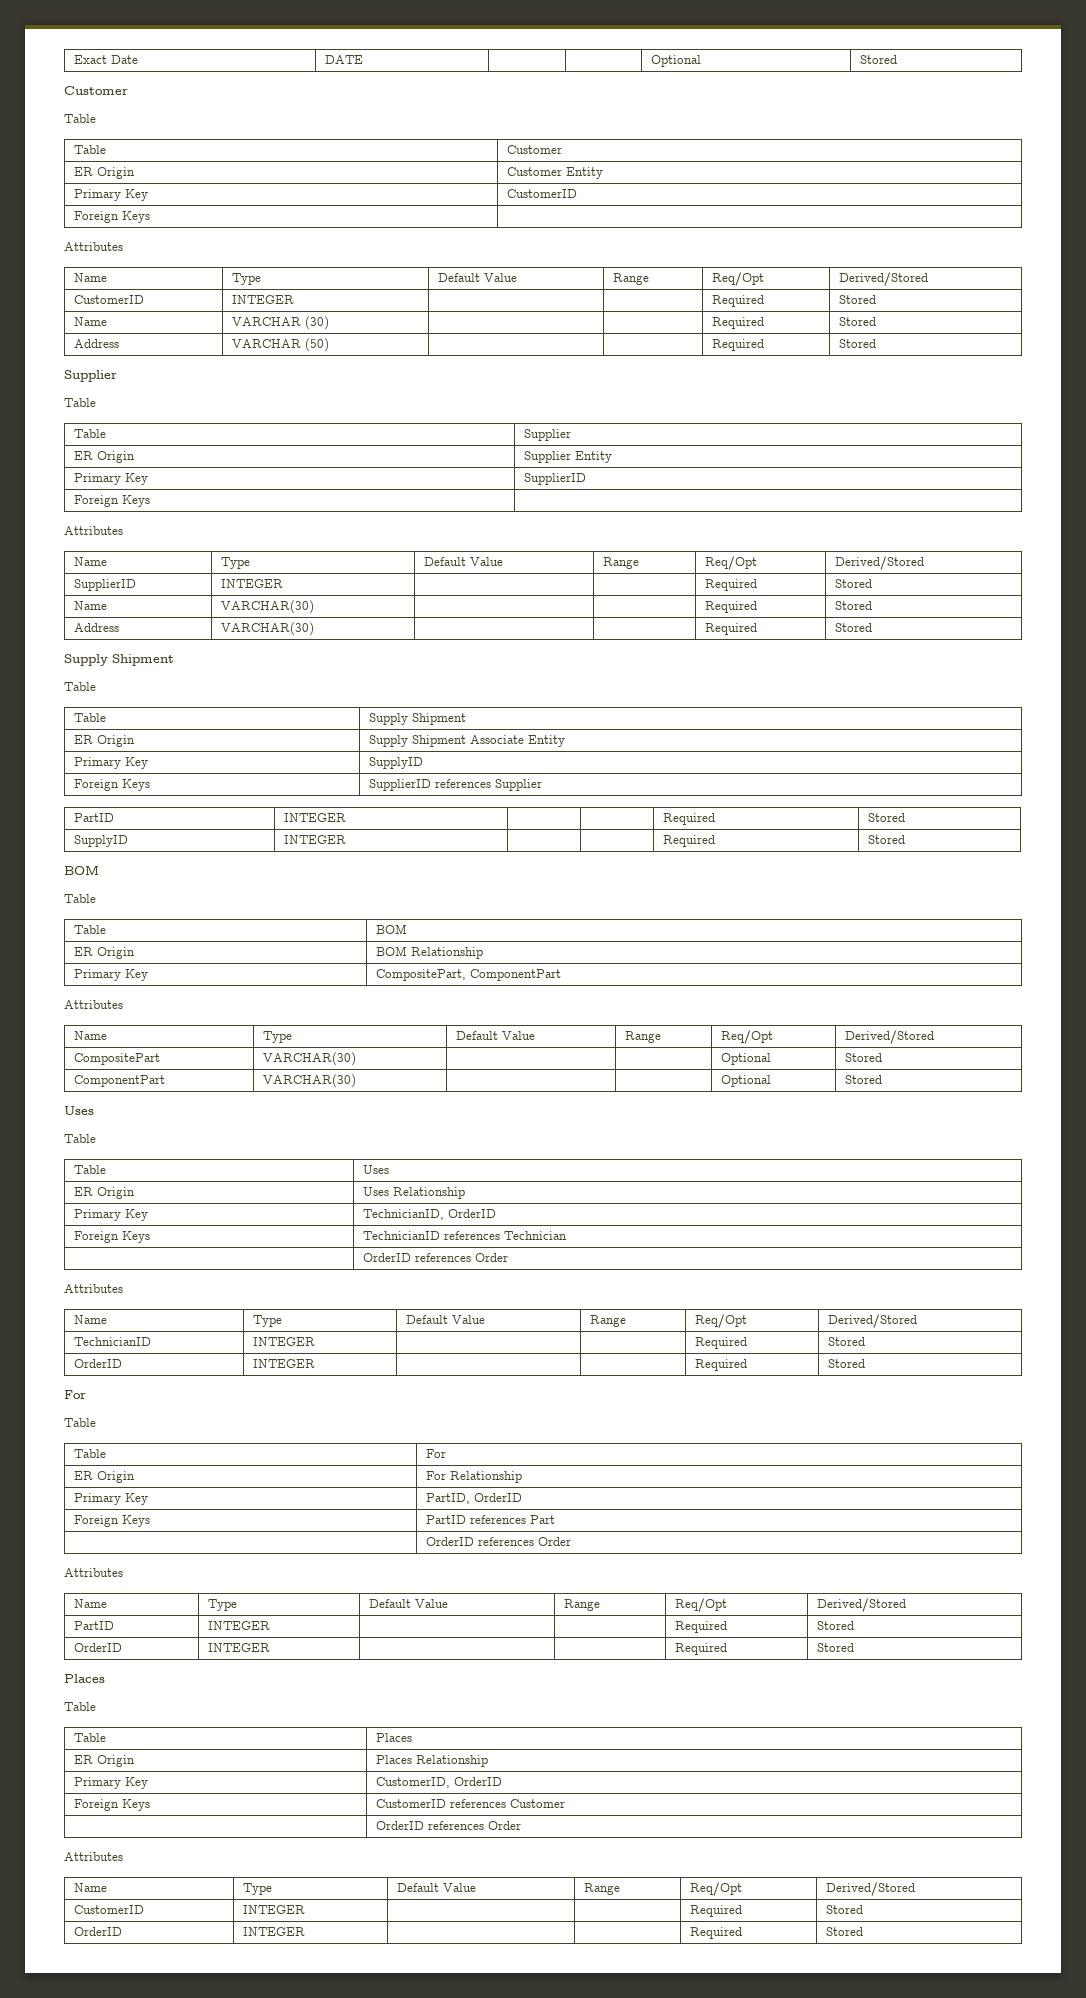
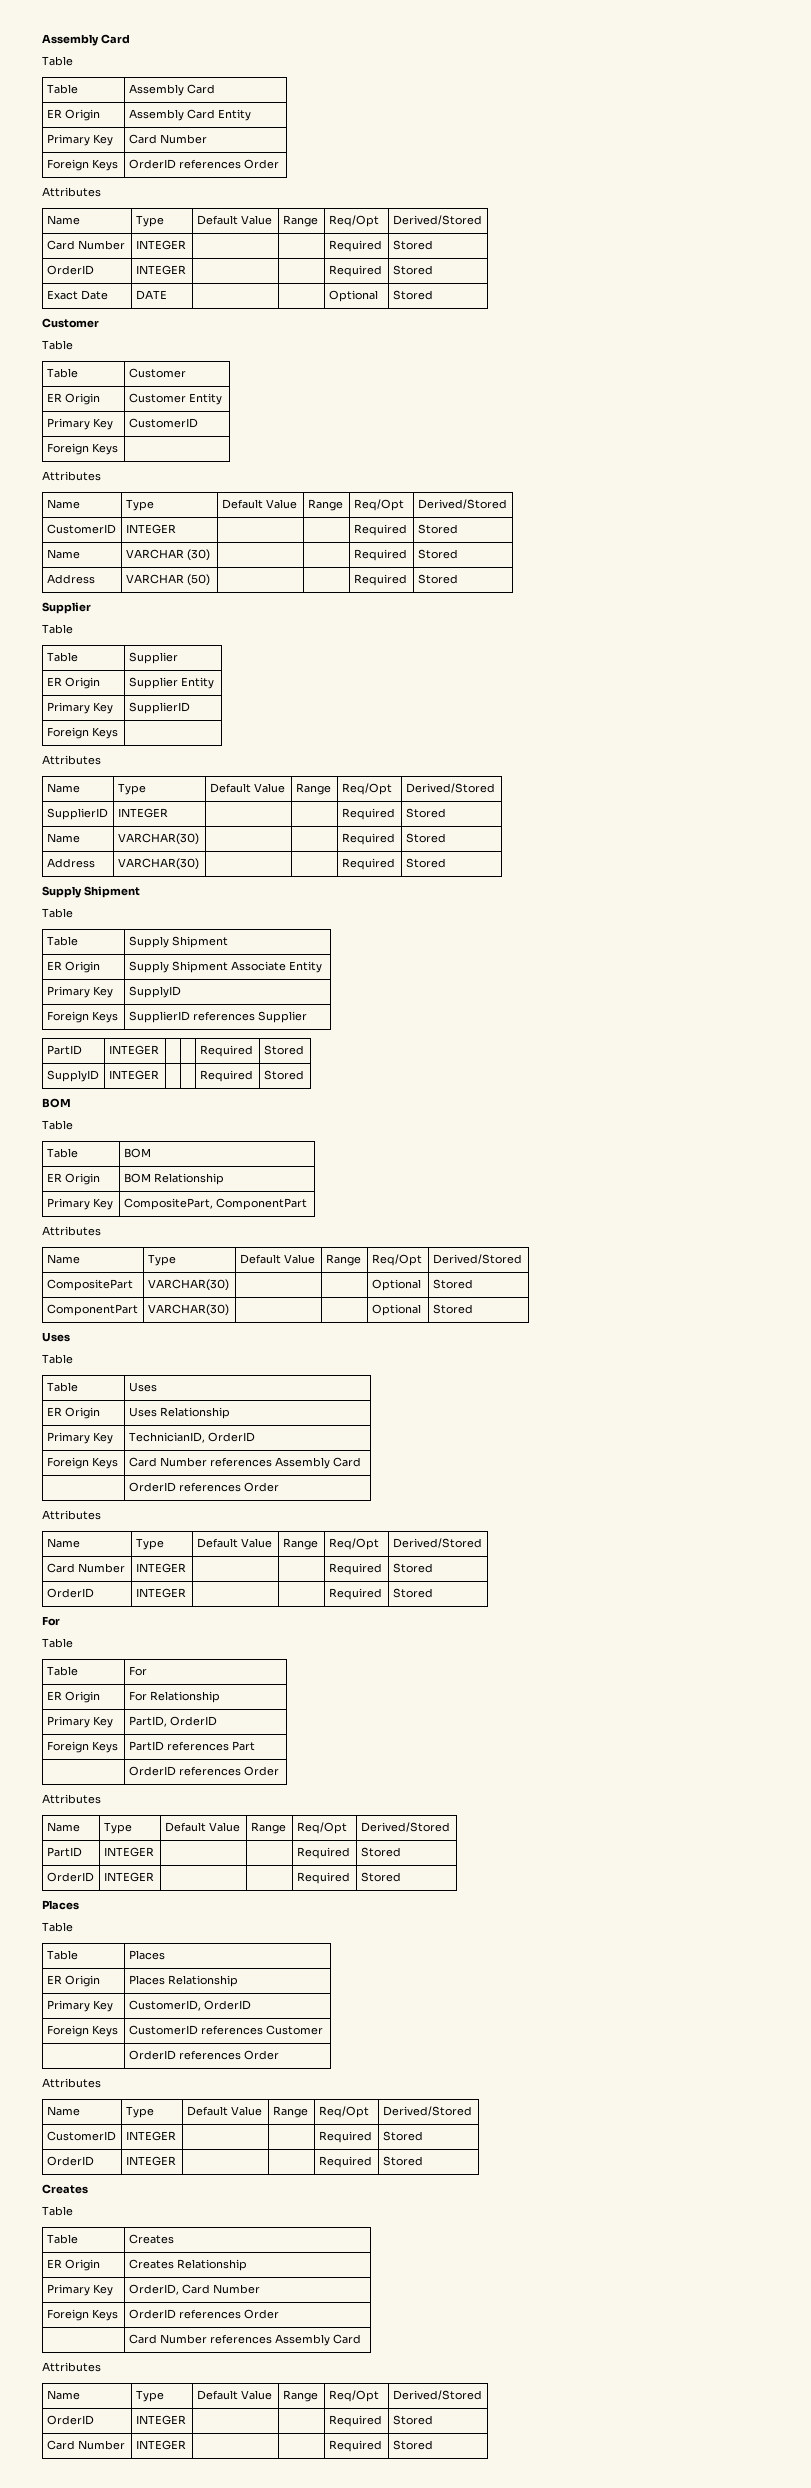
(73, 59) none -> [42,34,130,46] [42,56,73,66] [46,84,78,94] [128,84,215,96] [46,109,100,121] [128,109,251,121] [46,134,113,146] [128,134,207,144] [46,159,118,171] [128,159,279,169] [42,187,101,197] [46,215,80,225] [135,215,164,227] [196,215,272,225] [282,215,318,227] [328,215,379,227] [392,215,482,225] [46,240,125,250] [135,240,186,250] [328,240,382,252] [392,240,433,250] [46,265,94,275] [135,265,186,275] [328,265,382,277] [392,265,433,275] Assembly Card // Table // Table | Assembly Card // ER Origin | Assembly Card Entity // Primary Key | Card Number // Foreign Keys | OrderID references Order // Attributes // Name | Type | Default Value | Range | Req/Opt | Derived/Stored // Card Number | INTEGER | | | Required | Stored // OrderID | INTEGER | | | Required | Stored //
[362,1231,567,1240] TechnicianID references Technician -> [128,1457,361,1469] Card Number references Assembly Card
[73,1337,151,1346] TechnicianID -> [46,1563,125,1573] Card Number
(863, 1931) none -> [42,2184,88,2194] [42,2206,73,2216] [46,2234,78,2244] [128,2234,174,2244] [46,2259,100,2271] [128,2259,247,2271] [46,2284,113,2296] [128,2284,260,2295] [46,2309,118,2321] [128,2309,279,2319] [128,2334,361,2346] [42,2362,101,2372] [46,2390,80,2400] [135,2390,164,2402] [196,2390,272,2400] [282,2390,318,2402] [328,2390,379,2402] [392,2390,482,2400] [46,2415,94,2425] [135,2415,186,2425] [328,2415,382,2427] [392,2415,433,2425] [46,2440,125,2450] [135,2440,186,2450] [328,2440,382,2452] [392,2440,433,2450] // Creates // Table // Table | Creates // ER Origin | Creates Relationship // Primary Key | OrderID, Card Number // Foreign Keys | OrderID references Order // | Card Number references Assembly Card // Attributes // Name | Type | Default Value | Range | Req/Opt | Derived/Stored // OrderID | INTEGER | | | Required | Stored // Card Number | INTEGER | | | Required | Stored

